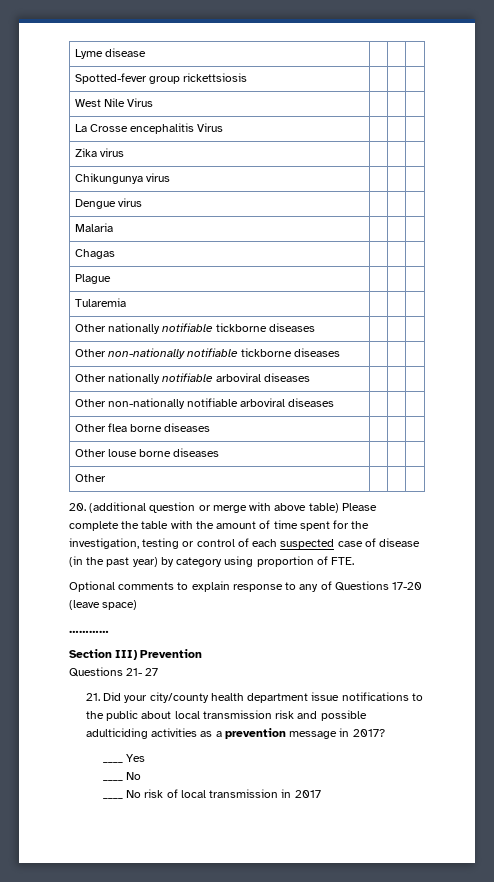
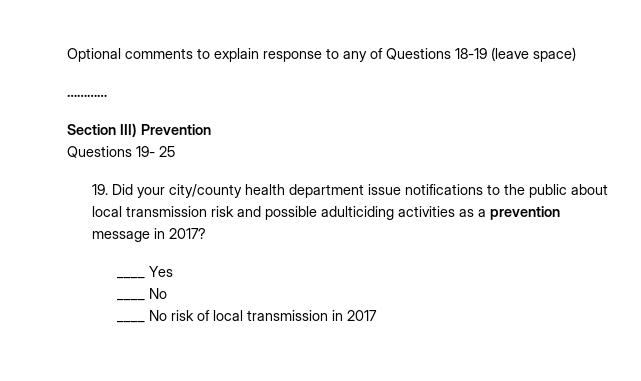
[74,48,146,59] [74,73,247,84] [74,98,153,107] [74,123,224,134] [74,148,124,157] [74,173,170,184] [74,198,142,209] [74,223,113,232] [74,249,115,259] [74,274,111,284] [74,298,126,307] [74,323,316,334] [74,348,341,359] [74,373,311,384] [74,398,335,409] [74,423,211,432] [74,448,220,457] [74,474,106,482] [69,502,377,513] [69,520,370,531] [69,538,421,549] [69,556,355,567] Lyme disease | | | // Spotted-fever group rickettsiosis | | | // West Nile Virus | | | // La Crosse encephalitis Virus | | | // Zika virus | | | // Chikungunya virus | | | // Dengue virus | | | // Malaria | | | // Chagas | | | // Plague | | | // Tularemia | | | // Other nationally notifiable tickborne diseases | | | // Other non-nationally notifiable tickborne diseases | | | // Other nationally notifiable arboviral diseases | | | // Other non-nationally notifiable arboviral diseases | | | // Other flea borne diseases | | | // Other louse borne diseases | | | // Other | | | // 20. (additional question or merge with above table) Please complete the table with the amount of time spent for the investigation, testing or control of each suspected case of disease (in the past year) by category using proportion of FTE. // -> (67, 55) none
[392,582,423,590] 17-20 -> [455,48,487,59] 18-19
[126,668,159,676] [85,693,100,701] 21- 27 // 21. -> [136,146,175,157] [91,184,108,195] 19- 25 // 19.

